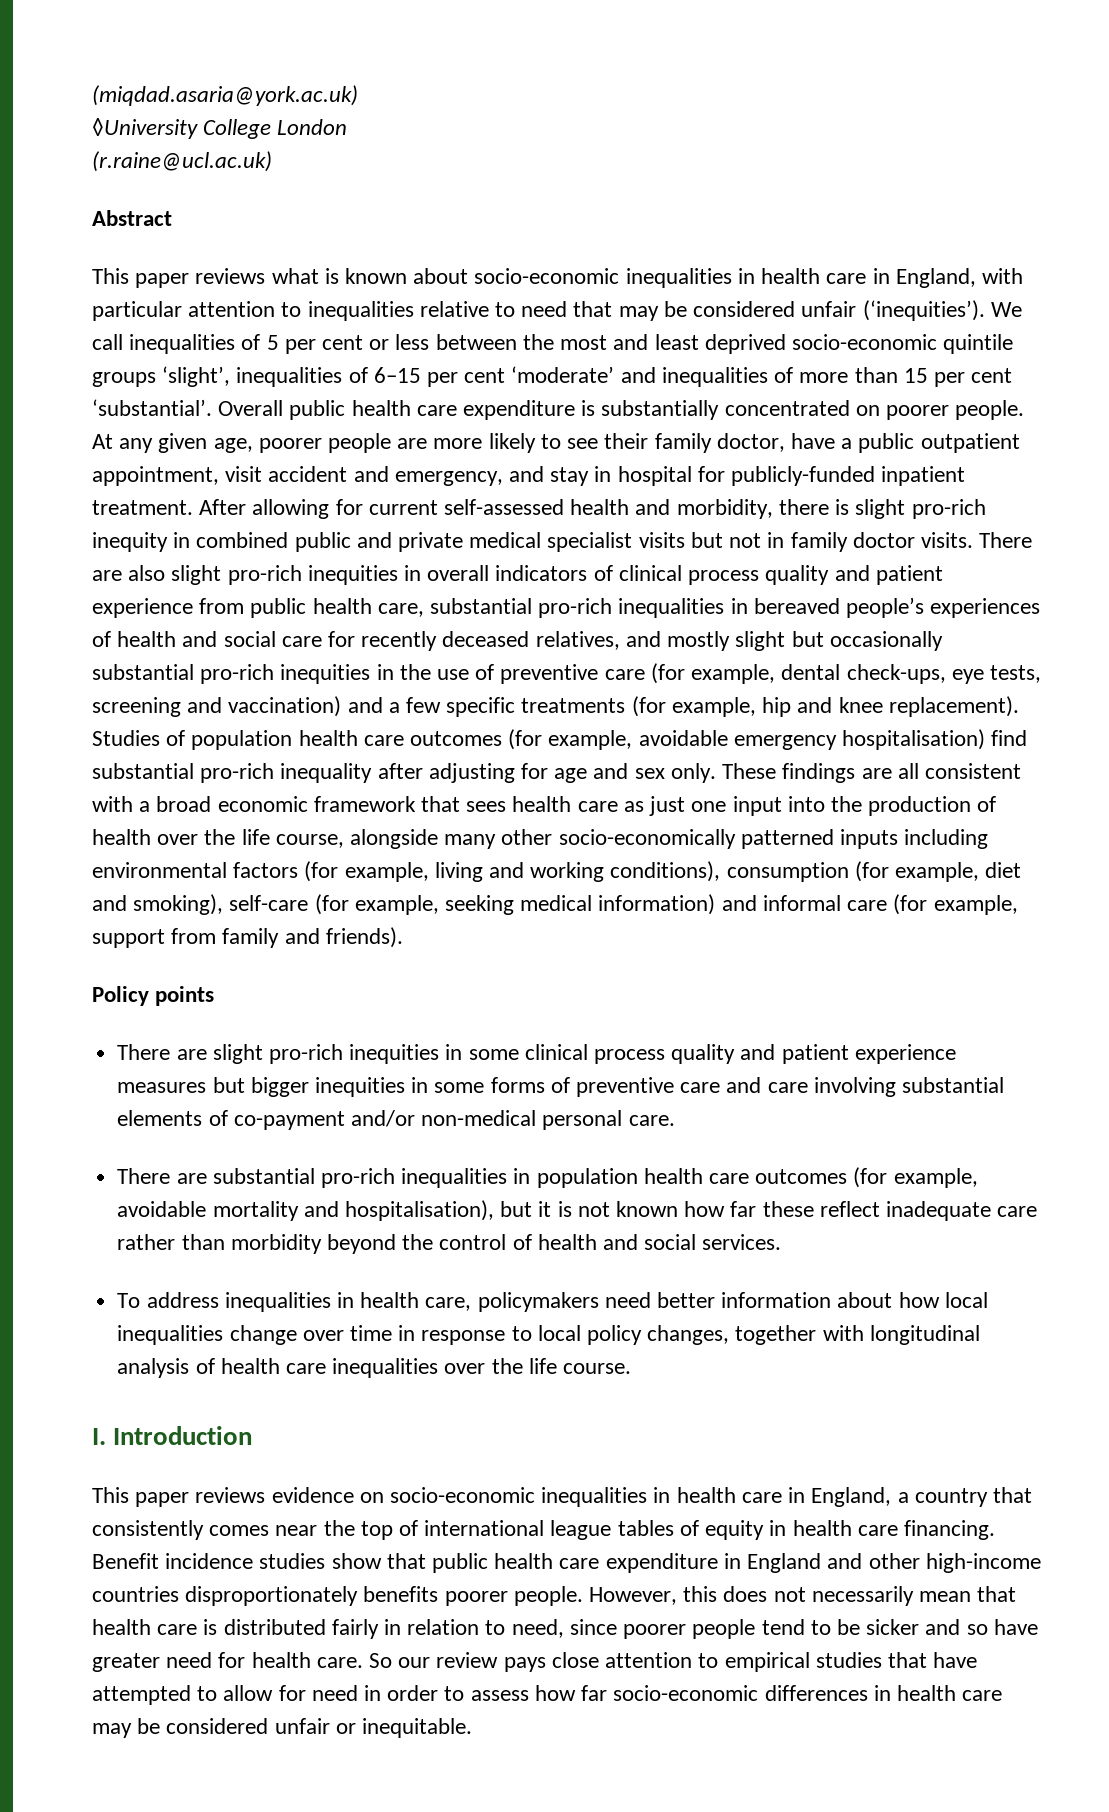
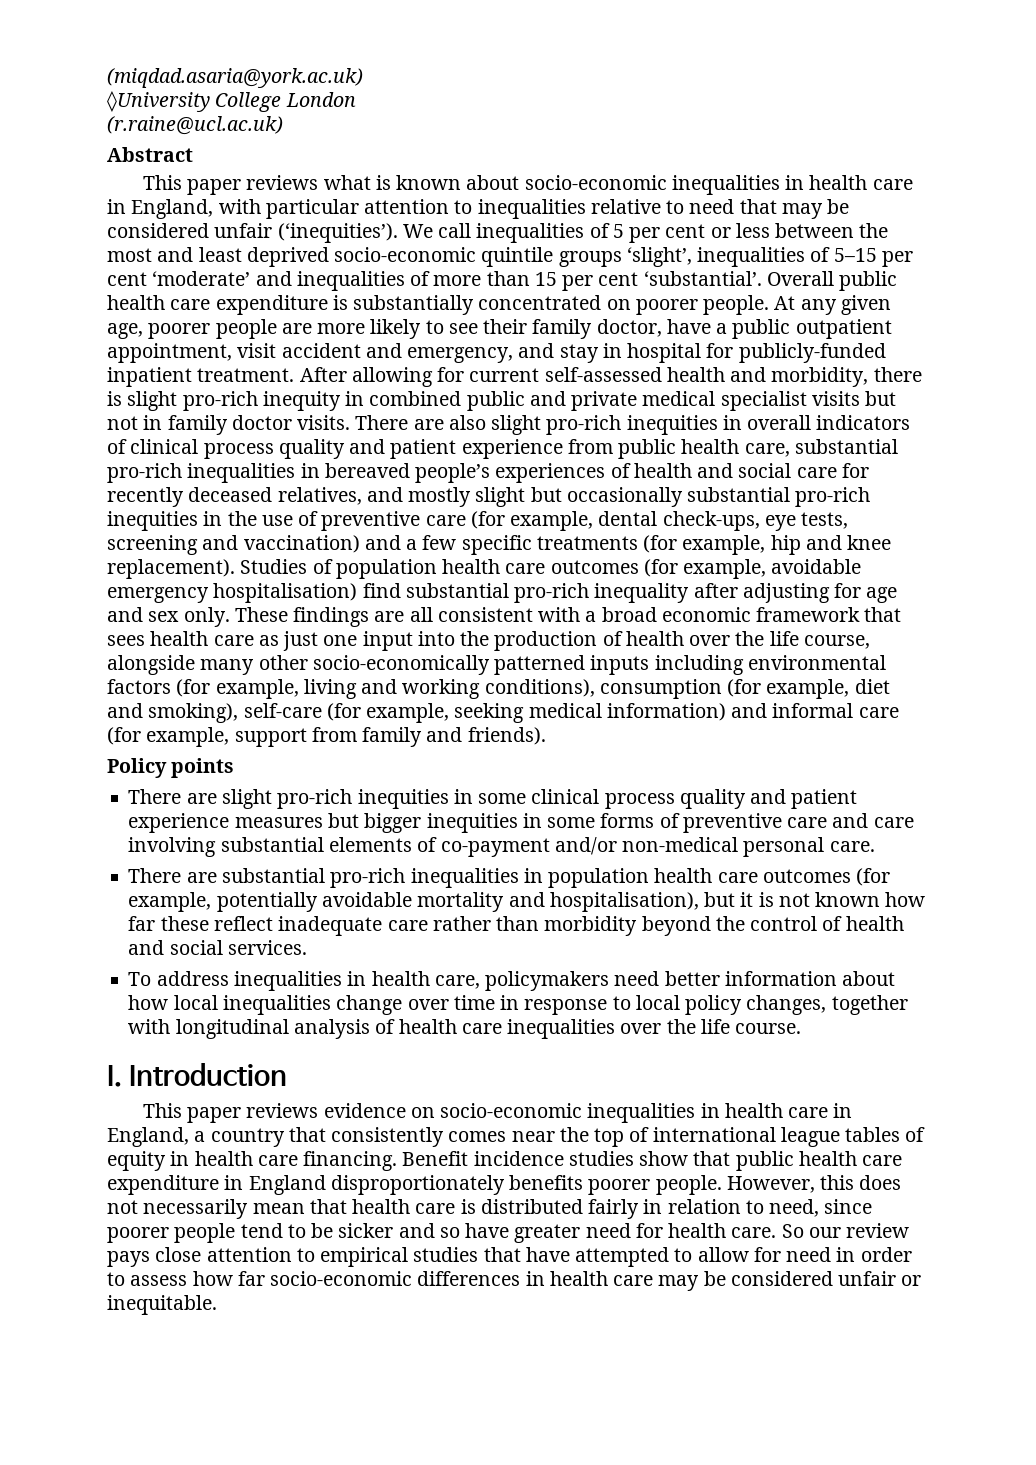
[373,367,421,383] 6–15 -> [833,248,877,262] 5–15
(978, 1178) none -> [216,892,318,912] potentially
[827,1553,1041,1573] [92,1586,179,1602] and other high-income countries -> (326, 1185) none

